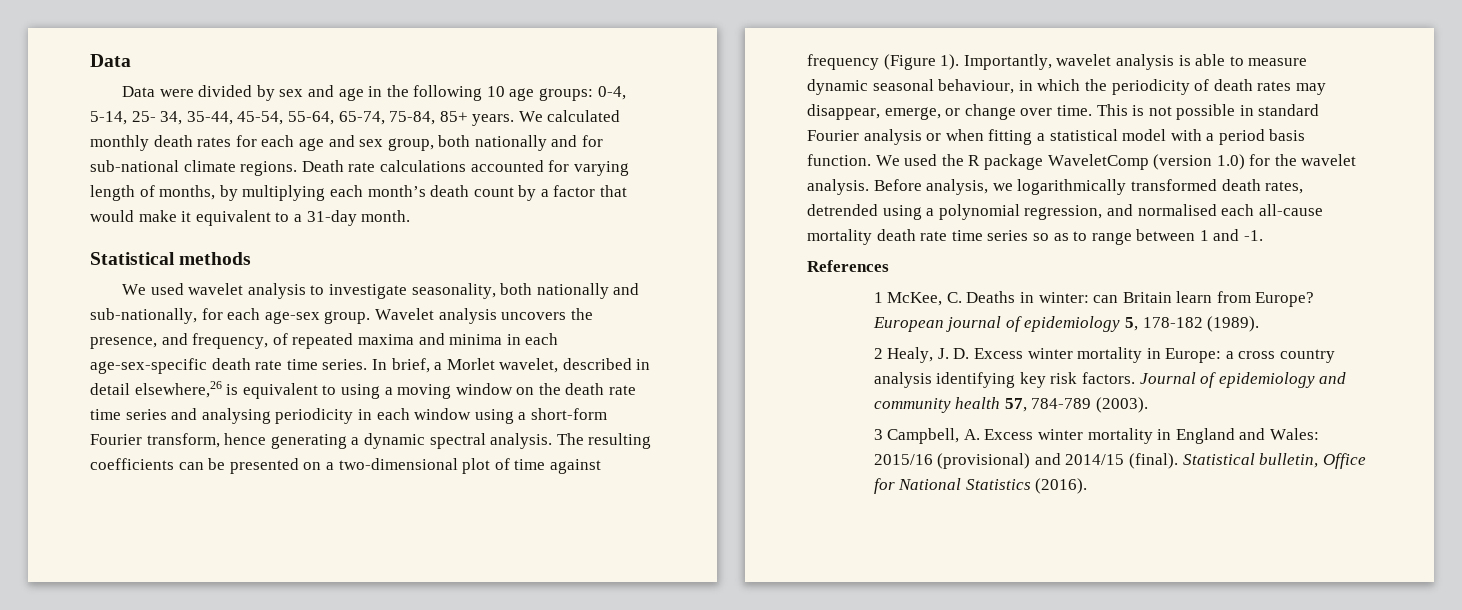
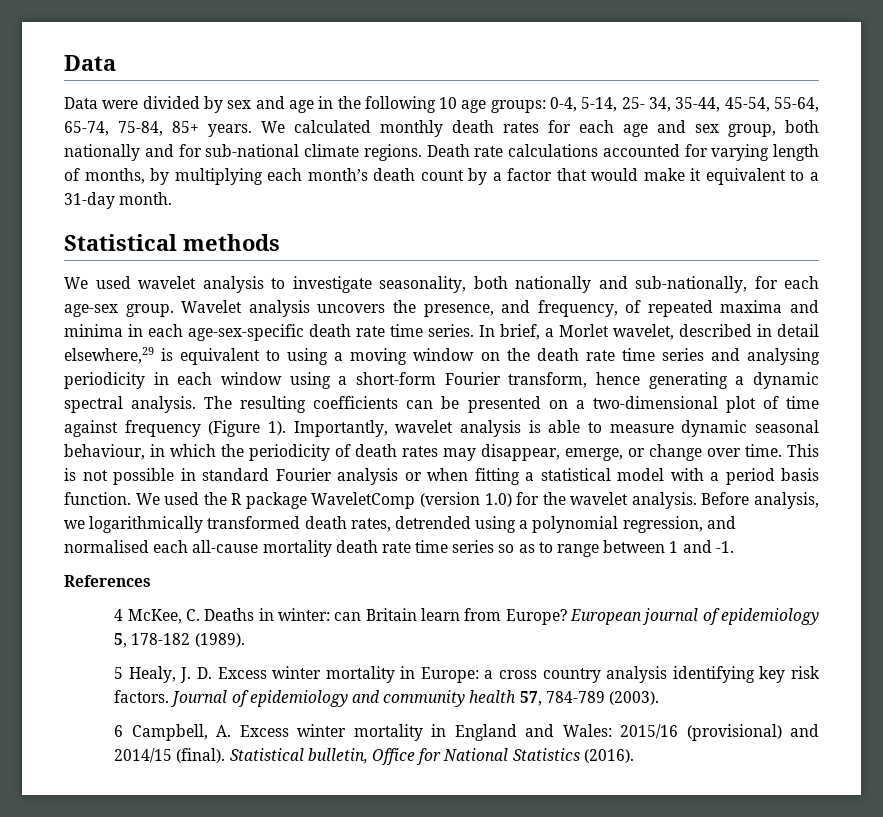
[134,381,222,398] elsewhere,26 -> [64,347,154,364] elsewhere,29
[873,292,883,303] 1 -> [114,609,124,621] 4
[873,348,883,359] 2 -> [114,667,124,679] 5
[873,429,883,440] 3 -> [114,725,124,737] 6

